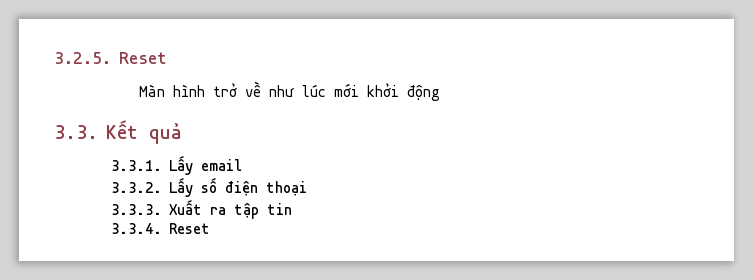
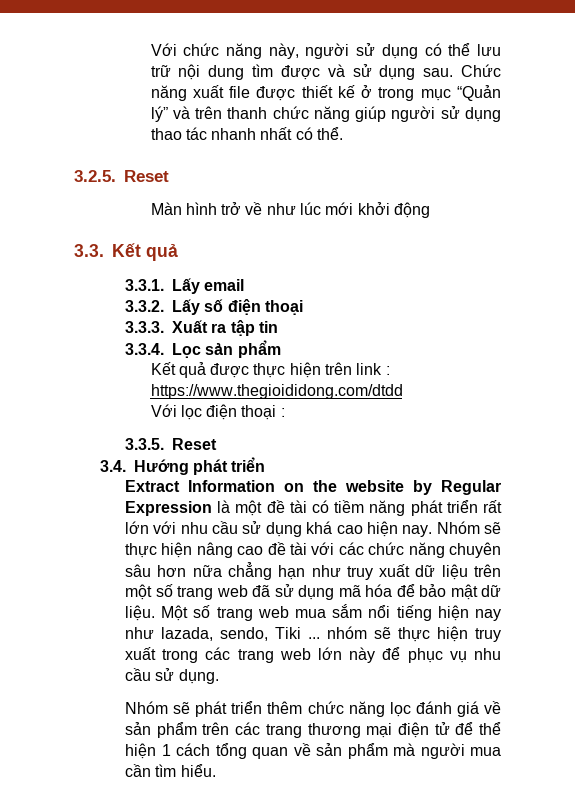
(54, 58) none -> [150,43,501,59] [150,64,502,80] [150,85,502,101] [150,106,502,122] [150,127,344,140] Với chức năng này, người sử dụng có thể lưu trữ nội dung tìm được và sử dụng sau. Chức năng xuất file được thiết kế ở trong mục “Quản lý” và trên thanh chức năng giúp người sử dụng thao tác nhanh nhất có thể. //
[169,223,211,234] Reset -> [171,340,281,358] [150,362,390,378] [150,384,403,399] [150,404,285,420] [124,438,217,450] [99,457,266,475] [124,480,502,495] [124,500,502,516] [124,521,502,537] [124,542,502,558] [124,562,502,580] [124,584,501,600] [124,604,501,621] [124,626,501,642] [124,647,501,663] [124,668,219,684] [124,701,502,717] [124,722,501,738] [124,743,501,759] [124,764,216,777] Lọc sản phẩm // Kết quả được thực hiện trên link : https://www.thegioididong.com/dtdd // Với lọc điện thoại : // 3.3.5. Reset // 3.4. Hướng phát triển // Extract Information on the website by Regular Expression là một đề tài có tiềm năng phát triển rất lớn với nhu cầu sử dụng khá cao hiện nay. Nhóm sẽ thực hiện nâng cao đề tài với các chức năng chuyên sâu hơn nữa chẳng hạn như truy xuất dữ liệu trên một số trang web đã sử dụng mã hóa để bảo mật dữ liệu. Một số trang web mua sắm nổi tiếng hiện nay như lazada, sendo, Tiki ... nhóm sẽ thực hiện truy xuất trong các trang web lớn này để phục vụ nhu cầu sử dụng. // Nhóm sẽ phát triển thêm chức năng lọc đánh giá về sản phẩm trên các trang thương mại điện tử để thể hiện 1 cách tổng quan về sản phẩm mà người mua cần tìm hiểu.

